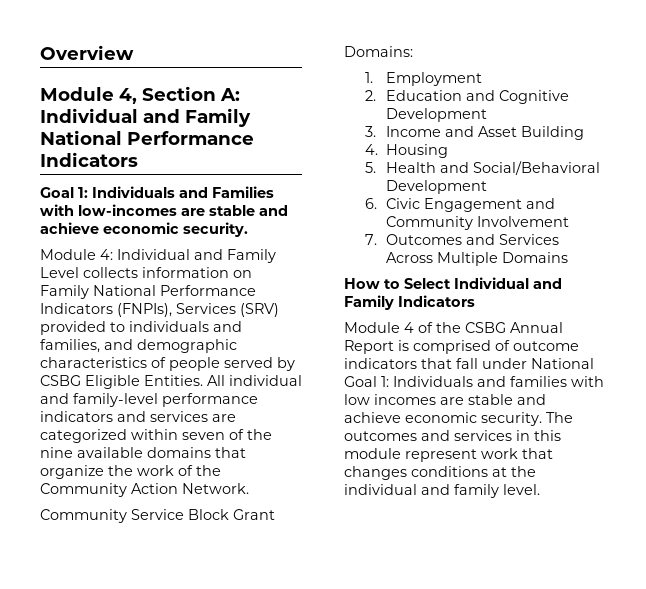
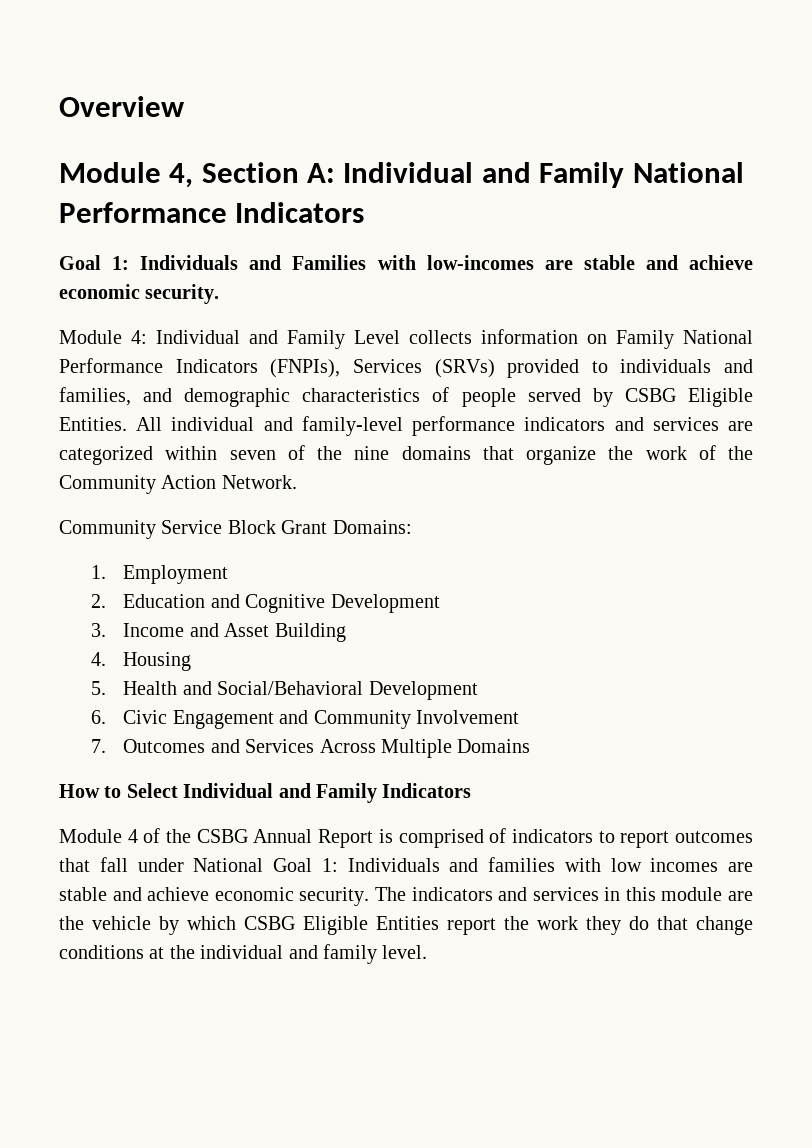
[240,303,279,317] (SRV) -> [434,359,495,378] (SRVs)
[77,447,143,458] available -> (390, 453) none
[513,341,579,351] [344,358,417,369] outcome indicators -> [511,829,754,848] indicators to report outcomes
[344,431,417,441] outcomes -> [411,887,493,901] indicators
[405,448,553,462] [344,466,407,480] represent work that changes -> [728,891,753,901] [59,916,753,935] are the vehicle by which CSBG Eligible Entities report the work they do that change

